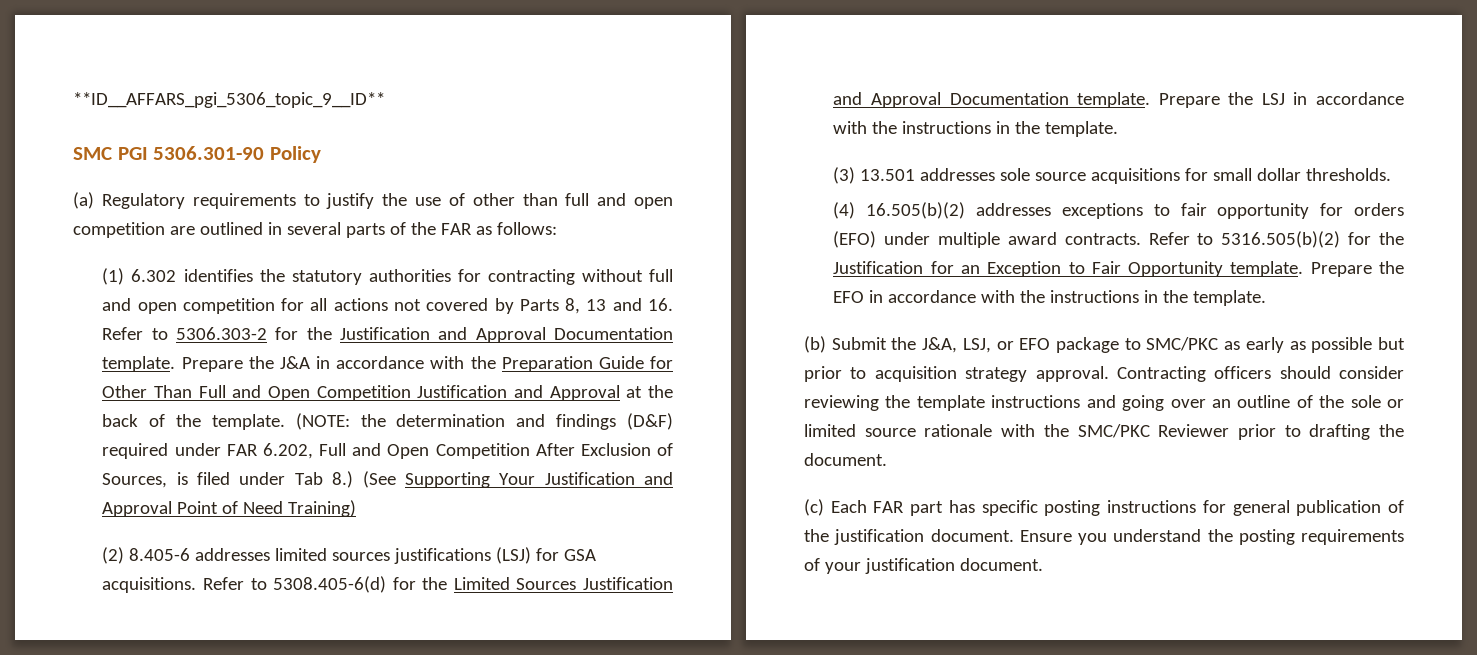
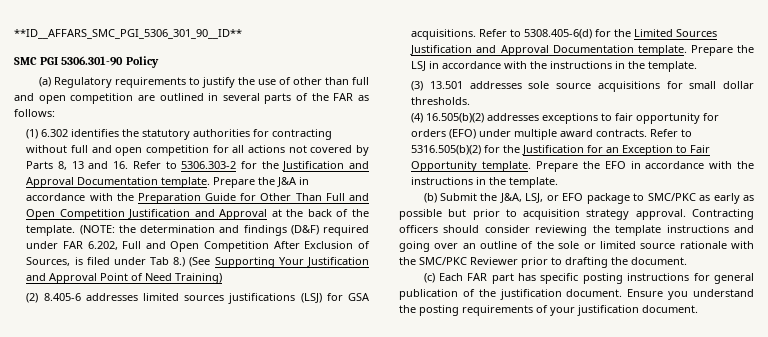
[73,92,385,108] **ID__AFFARS_pgi_5306_topic_9__ID** -> [14,29,242,39] **ID__AFFARS_SMC_PGI_5306_301_90__ID**

